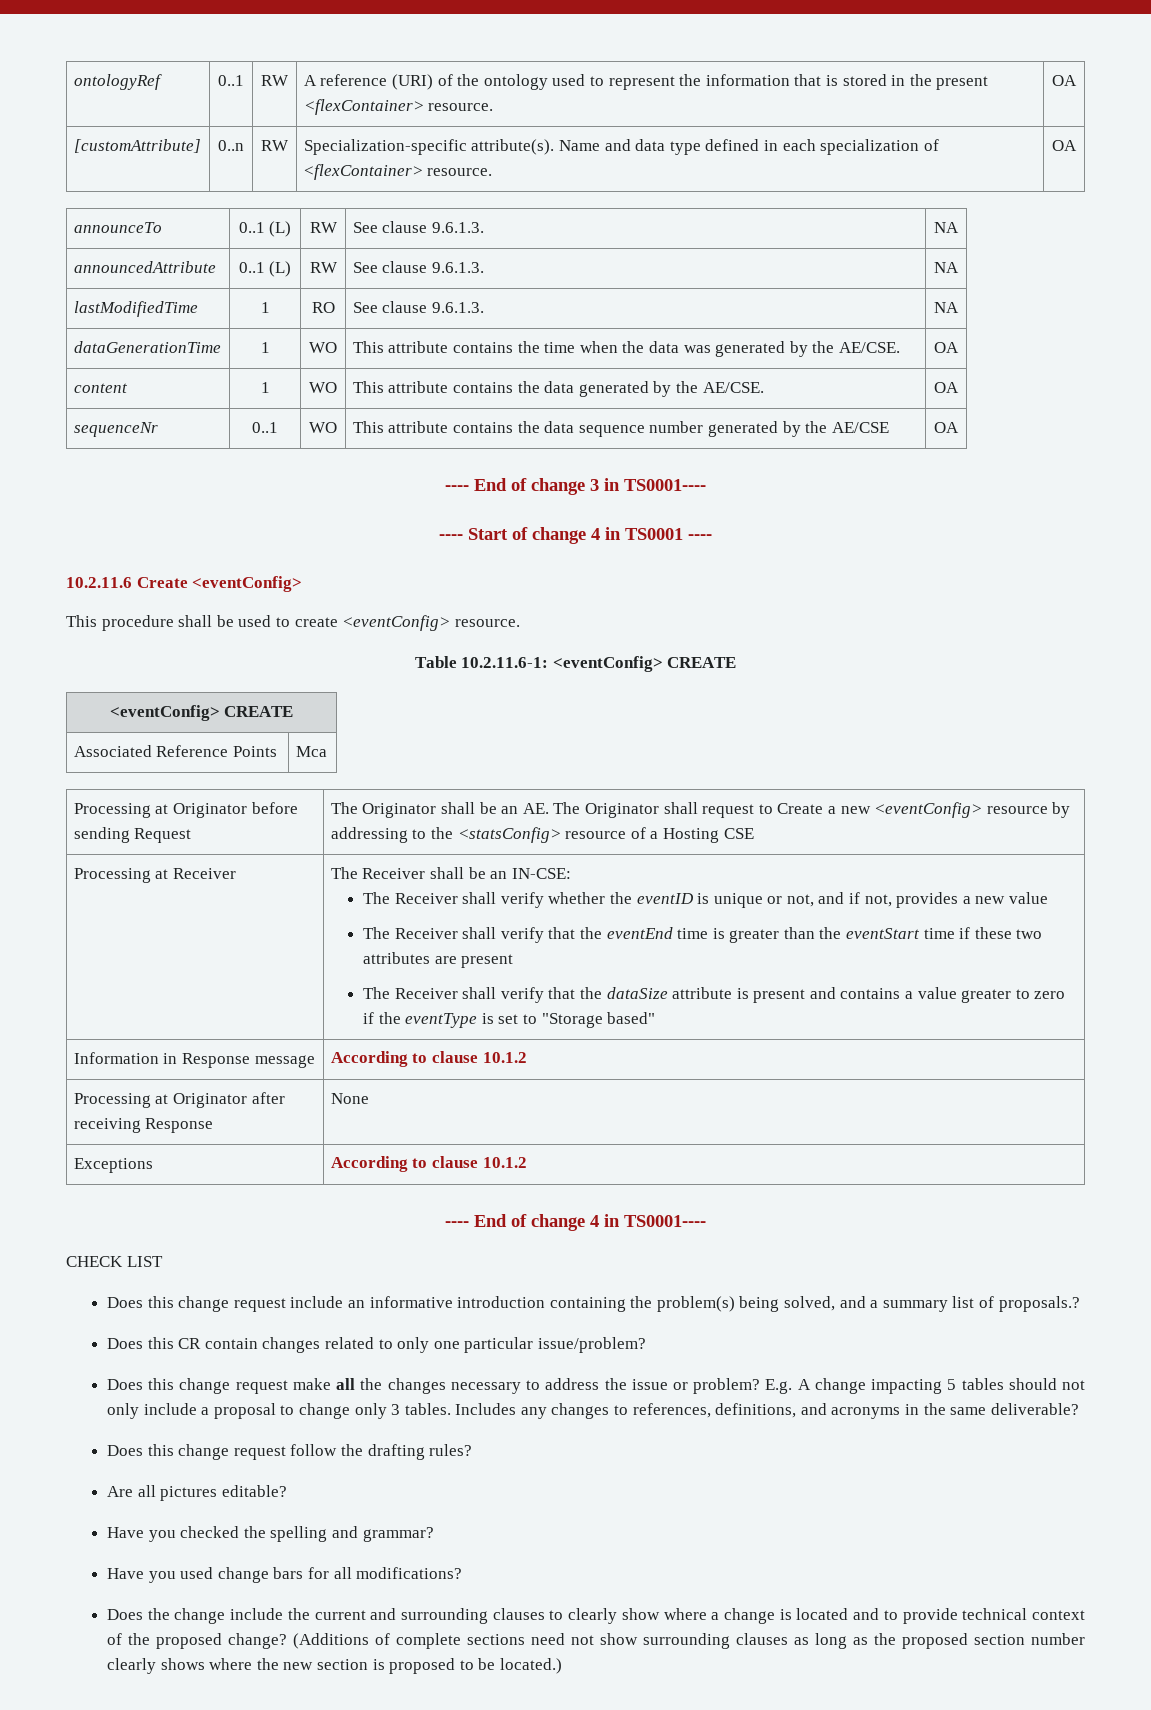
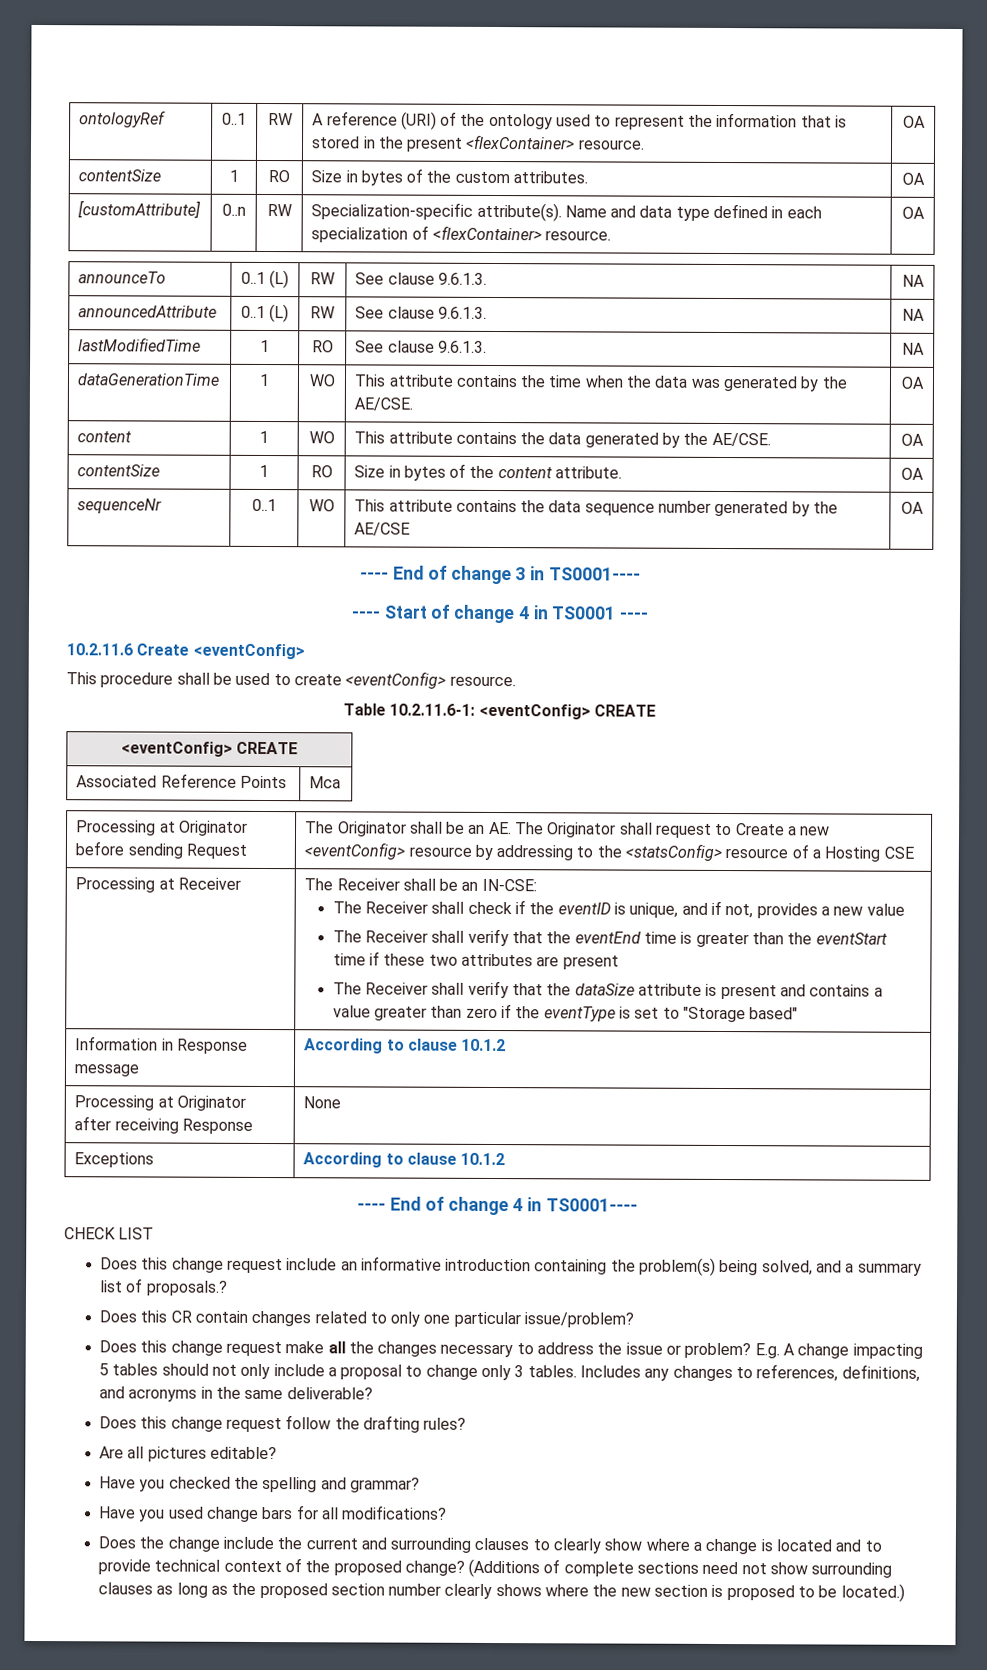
(1077, 80) none -> [78,169,162,182] [228,169,239,182] [268,170,290,183] [311,168,589,186] [901,172,925,185] // contentSize | 1 | RO | Size in bytes of the custom attributes. | OA
(959, 387) none -> [77,464,161,477] [259,464,269,478] [310,465,333,478] [354,463,623,481] [900,467,924,480] // contentSize | 1 | RO | Size in bytes of the content attribute. | OA
[500,892,606,908] verify whether -> [467,900,527,915] check if
[713,893,814,908] unique or not, -> [629,902,679,918] unique,
[1015,989,1030,999] to -> [430,1005,463,1018] than

